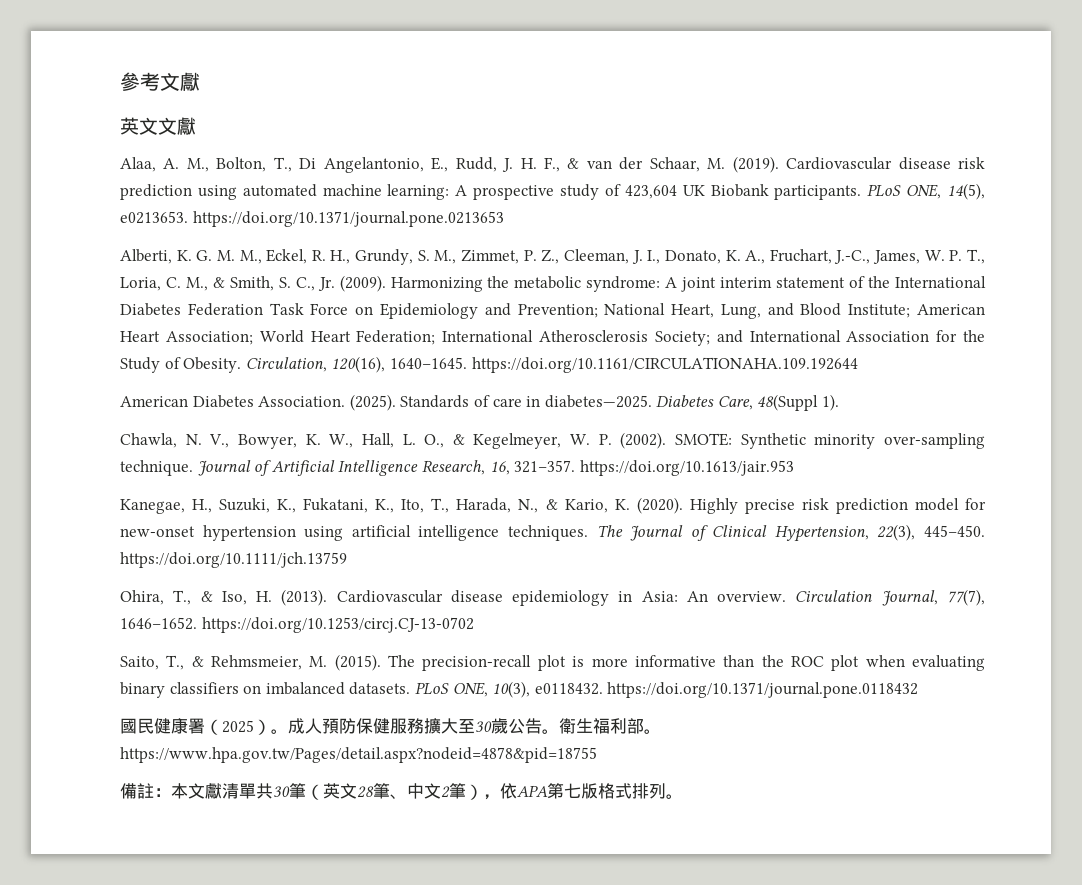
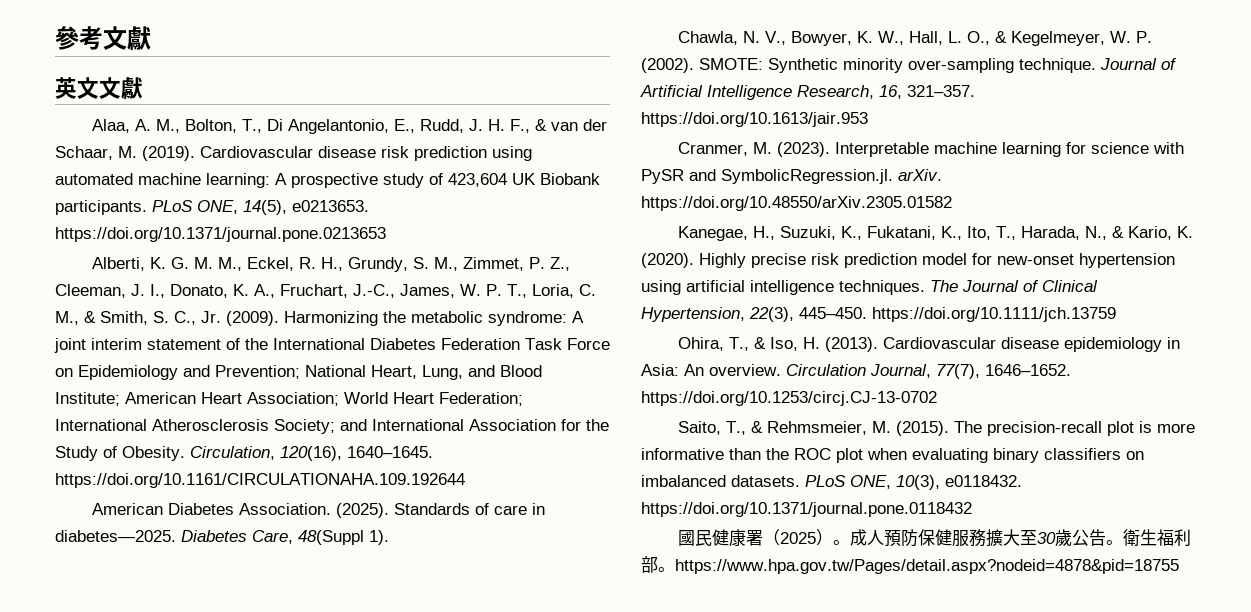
(794, 468) none -> [677,142,1184,157] [641,169,942,184] [641,196,952,211] // Cranmer, M. (2023). Interpretable machine learning for science with PySR and SymbolicRegression.jl. arXiv. https://doi.org/10.48550/arXiv.2305.01582
[120,783,683,800] // 備註：本文獻清單共30筆（英文28筆、中文2筆），依APA第七版格式排列。 -> (1179, 566) none

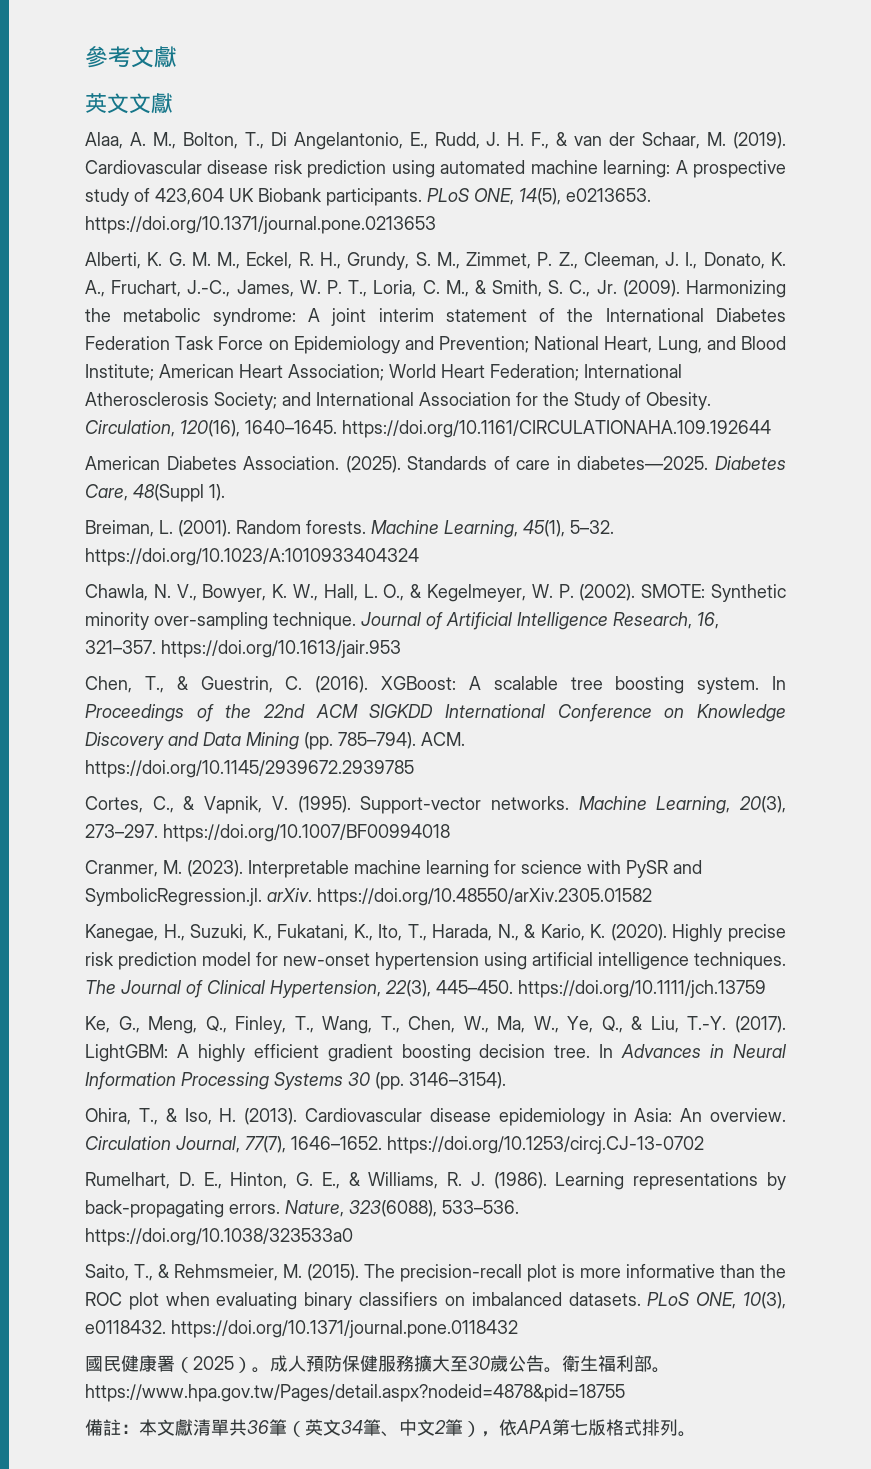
(389, 537) none -> [85,520,614,538] [85,548,419,566] // Breiman, L. (2001). Random forests. Machine Learning, 45(1), 5–32. https://doi.org/10.1023/A:1010933404324
(868, 119) none -> [85,676,787,694] [85,704,786,722] [85,732,465,750] [85,760,414,778] [85,796,786,814] [85,824,450,842] // Chen, T., & Guestrin, C. (2016). XGBoost: A scalable tree boosting system. In Proceedings of the 22nd ACM SIGKDD International Conference on Knowledge Discovery and Data Mining (pp. 785–794). ACM. https://doi.org/10.1145/2939672.2939785 // Cortes, C., & Vapnik, V. (1995). Support-vector networks. Machine Learning, 20(3), 273–297. https://doi.org/10.1007/BF00994018
(1116, 314) none -> [85,1016,786,1034] [85,1044,786,1062] [85,1072,506,1090] // Ke, G., Meng, Q., Finley, T., Wang, T., Chen, W., Ma, W., Ye, Q., & Liu, T.-Y. (2017). LightGBM: A highly efficient gradient boosting decision tree. In Advances in Neural Information Processing Systems 30 (pp. 3146–3154).
(937, 398) none -> [85,1172,786,1190] [85,1200,519,1218] [85,1228,353,1246] // Rumelhart, D. E., Hinton, G. E., & Williams, R. J. (1986). Learning representations by back-propagating errors. Nature, 323(6088), 533–536. https://doi.org/10.1038/323533a0
(1179, 566) none -> [85,1419,696,1437] // 備註：本文獻清單共36筆（英文34筆、中文2筆），依APA第七版格式排列。

